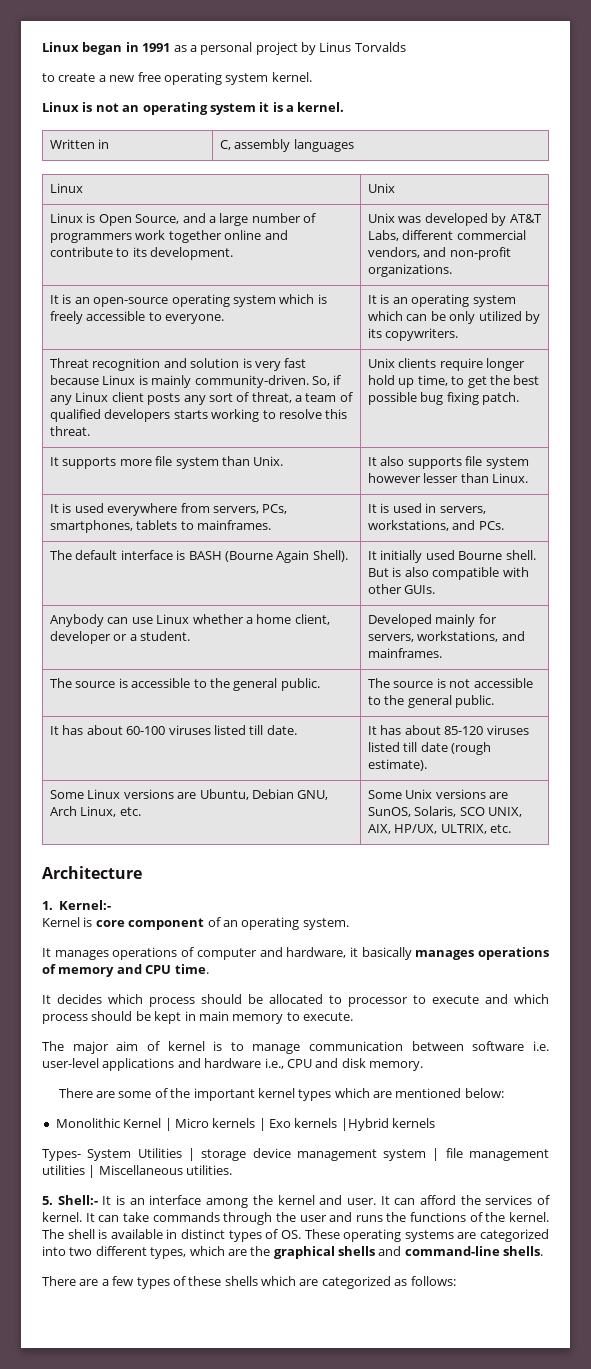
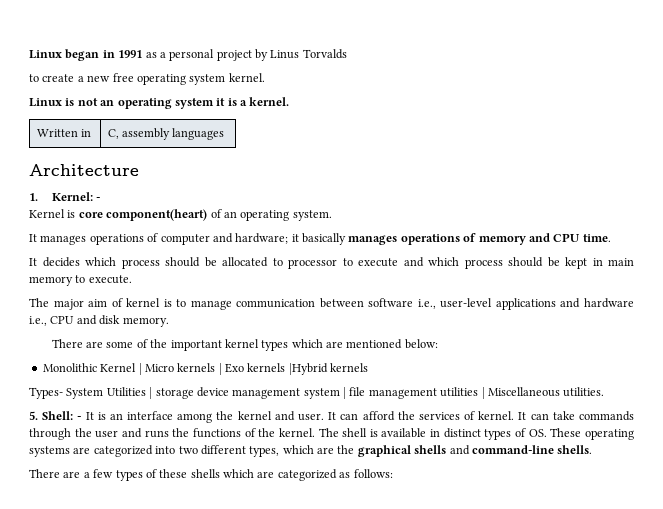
[50,183,84,193] [368,183,396,193] [50,213,317,226] [50,230,288,243] [50,247,234,260] [368,213,542,226] [368,230,526,241] [368,247,511,260] [368,264,453,277] [50,294,327,307] [50,311,225,324] [368,294,516,307] [368,311,540,324] [368,328,459,341] [50,358,307,371] [50,375,342,388] [50,392,353,405] [50,409,348,422] [50,426,91,436] [368,358,526,371] [368,375,540,388] [368,392,520,405] [50,456,284,469] [368,456,529,469] [368,473,529,483] [50,503,288,516] [50,520,272,533] [368,503,486,514] [368,520,504,531] [50,550,348,563] [368,550,536,563] [368,567,529,580] [368,584,436,594] [50,614,330,627] [50,631,191,644] [368,614,497,627] [368,631,525,642] [368,648,443,658] [50,678,320,691] [368,678,533,688] [368,695,495,708] [50,725,297,735] [368,725,529,735] [368,742,492,755] [368,759,428,771] [50,789,329,800] [50,806,141,817] [368,789,509,799] [368,806,523,817] [368,824,512,834] // Linux | Unix // Linux is Open Source, and a large number of programmers work together online and contribute to its development. | Unix was developed by AT&T Labs, different commercial vendors, and non-profit organizations. // It is an open-source operating system which is freely accessible to everyone. | It is an operating system which can be only utilized by its copywriters. // Threat recognition and solution is very fast because Linux is mainly community-driven. So, if any Linux client posts any sort of threat, a team of qualified developers starts working to resolve this threat. | Unix clients require longer hold up time, to get the best possible bug fixing patch. // It supports more file system than Unix. | It also supports file system however lesser than Linux. // It is used everywhere from servers, PCs, smartphones, tablets to mainframes. | It is used in servers, workstations, and PCs. // The default interface is BASH (Bourne Again Shell). | It initially used Bourne shell. But is also compatible with other GUIs. // Anybody can use Linux whether a home client, developer or a student. | Developed mainly for servers, workstations, and mainframes. // The source is accessible to the general public. | The source is not accessible to the general public. // It has about 60-100 viruses listed till date. | It has about 85-120 viruses listed till date (rough estimate). // Some Linux versions are Ubuntu, Debian GNU, Arch Linux, etc. | Some Unix versions are SunOS, Solaris, SCO UNIX, AIX, HP/UX, ULTRIX, etc. -> (225, 134) none
[59,900,112,910] Kernel:- -> [51,192,101,201] Kernel: -
[128,918,205,930] component -> [106,209,208,221] component(heart)
[286,947,347,958] hardware, -> [235,233,289,244] hardware;
[533,1041,549,1051] i.e. -> [417,299,436,309] i.e.,
[57,1195,98,1205] Shell:- -> [42,411,82,420] Shell: -

